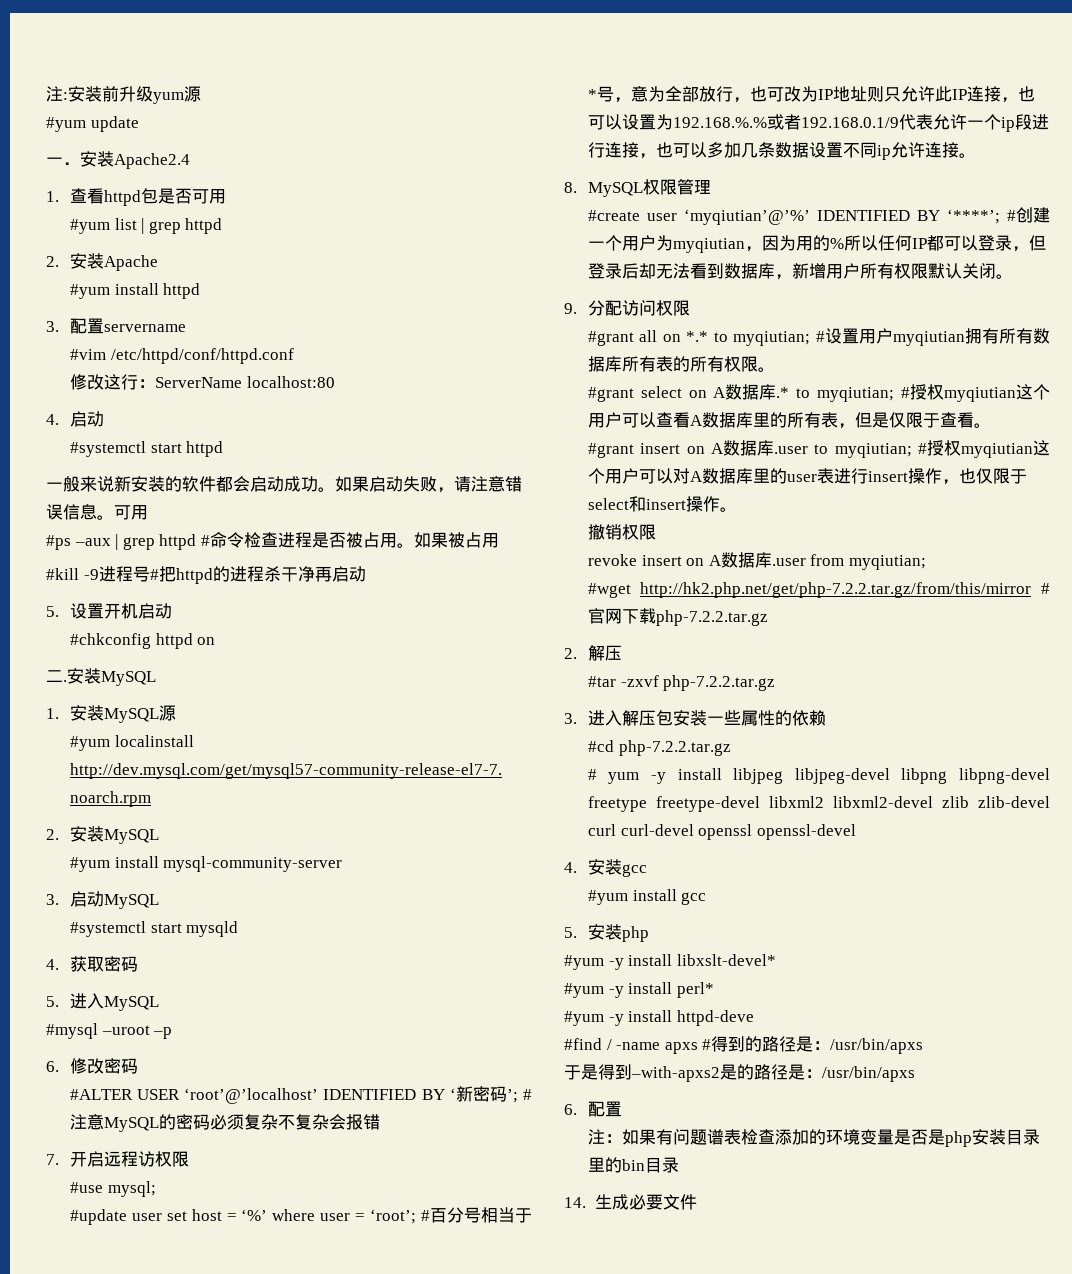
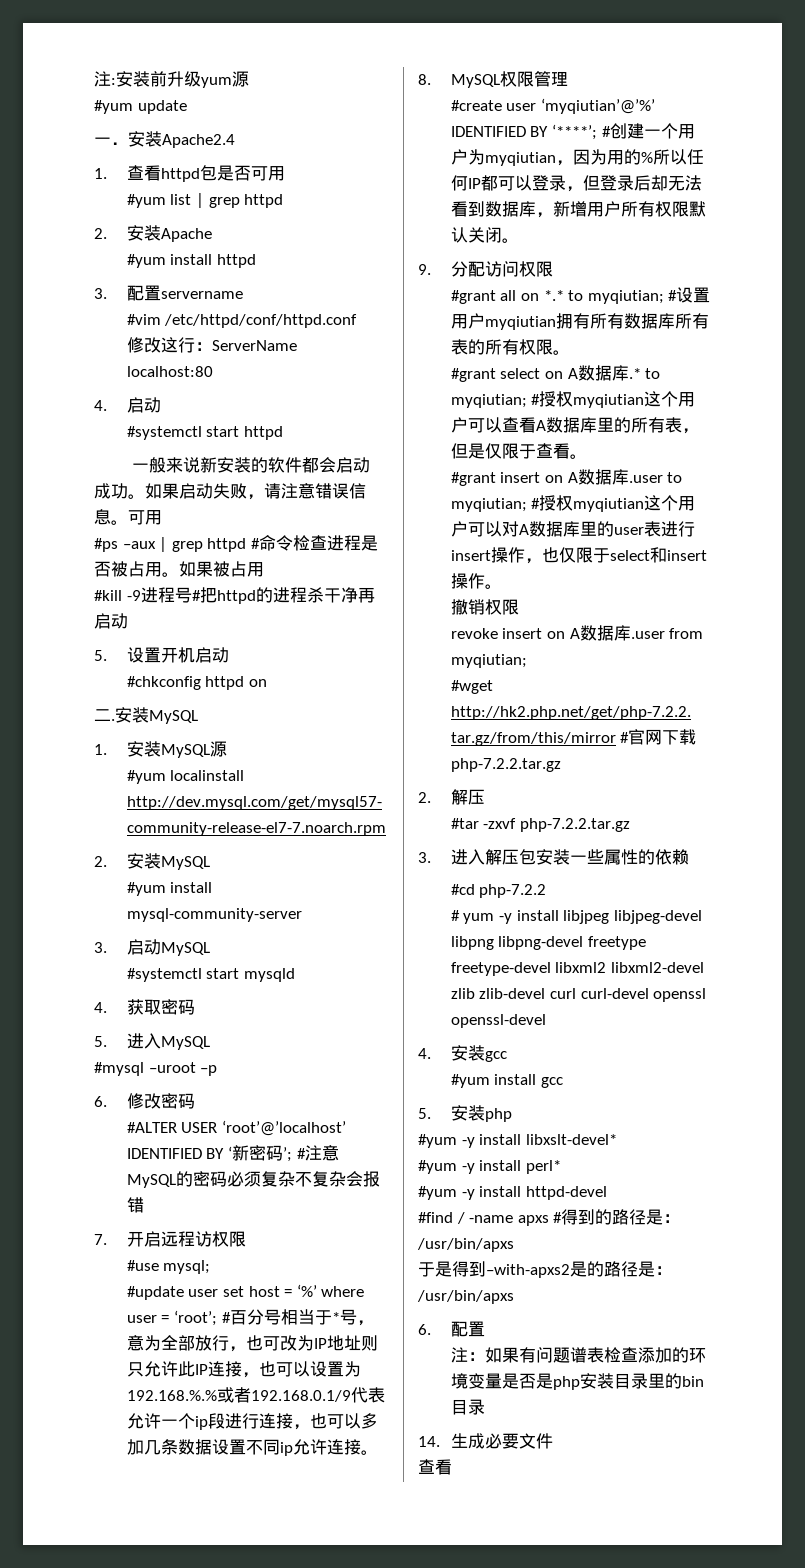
[618,740,731,756] php-7.2.2.tar.gz -> [479,884,547,898] php-7.2.2
[676,1010,754,1026] httpd-deve -> [525,1186,607,1200] httpd-devel
(697, 1202) none -> [418,1459,452,1475] // 查看

